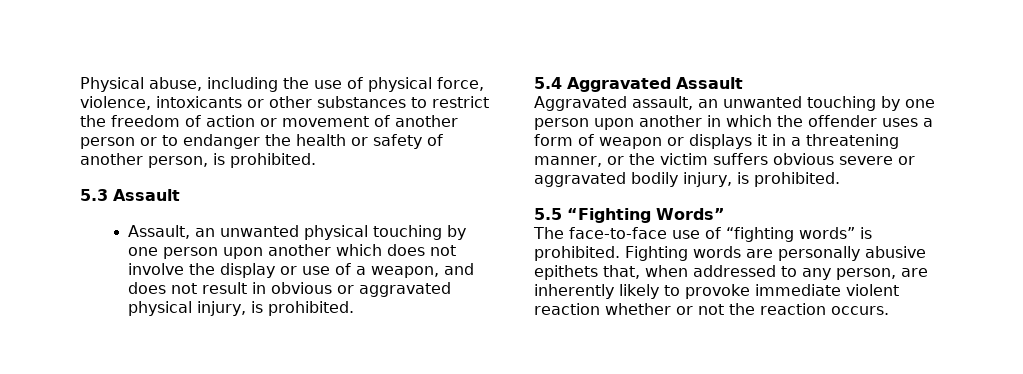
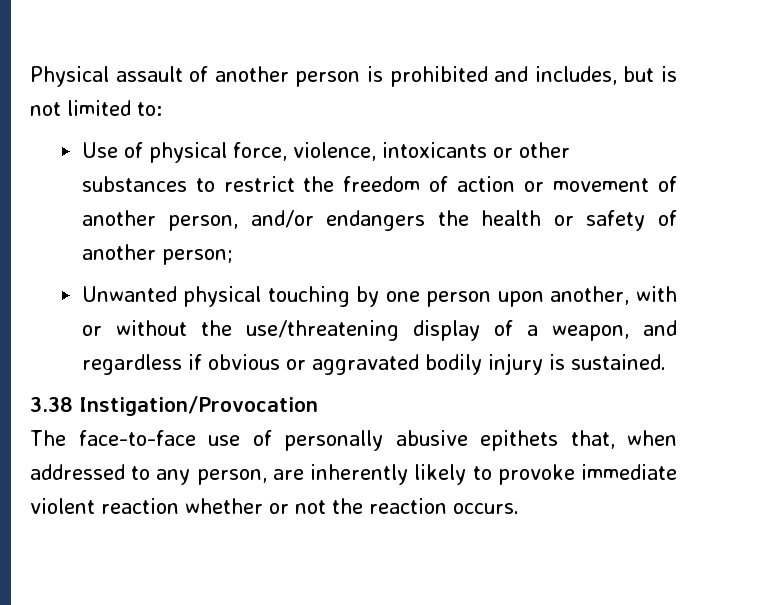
[149,77,342,92] abuse, including the use -> [115,66,678,87] [30,100,162,116] [81,142,118,158] assault of another person is prohibited and includes, but is not limited to: // Use
[80,134,260,149] person or to endanger -> [168,210,426,231] person, and/or endangers
[148,153,316,168] [80,189,180,201] [127,225,299,239] person, is prohibited. // 5.3 Assault // Assault, an unwanted -> [161,249,233,265] [81,286,177,302] person; // Unwanted
[267,244,456,256] [127,263,474,278] [127,282,451,297] [127,301,354,316] [534,77,743,92] [534,96,935,111] [534,115,933,130] [534,134,899,149] [534,153,915,167] [534,172,840,187] [534,208,725,223] [533,227,872,242] [534,246,773,261] another which does not involve the display or use of a weapon, and does not result in obvious or aggravated physical injury, is prohibited. // 5.4 Aggravated Assault // Aggravated assault, an unwanted touching by one person upon another in which the offender uses a form of weapon or displays it in a threatening manner, or the victim suffers obvious severe or aggravated bodily injury, is prohibited. // 5.5 “Fighting Words” // The face-to-face use of “fighting words” is prohibited. Fighting words are -> [550,286,677,305] [81,320,677,341] [81,353,666,375] [30,396,318,416] [30,430,272,446] another, with or without the use/threatening display of a weapon, and regardless if obvious or aggravated bodily injury is sustained. // 3.38 Instigation/Provocation // The face-to-face use of

